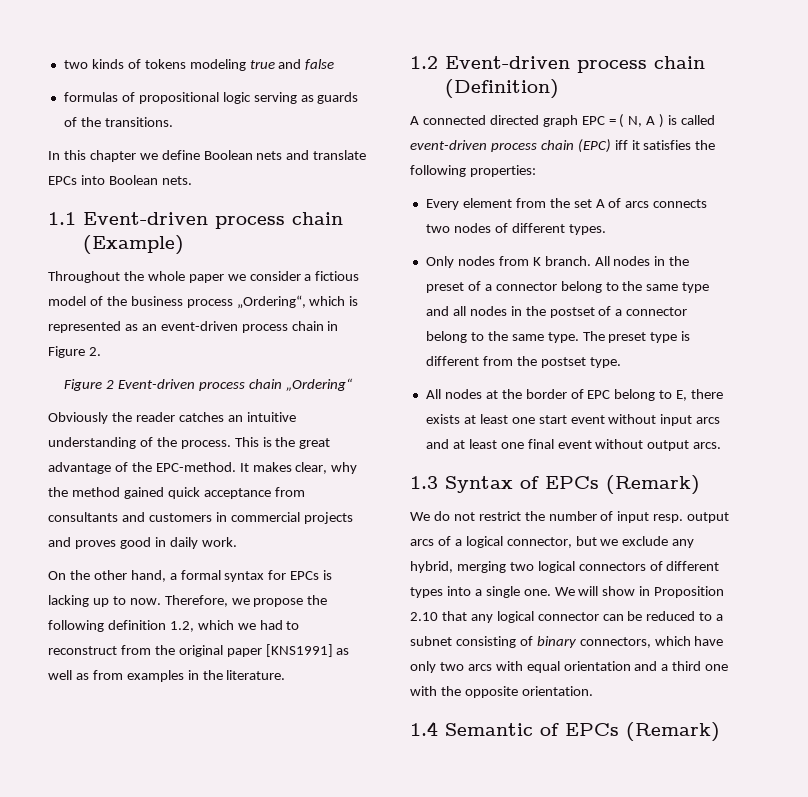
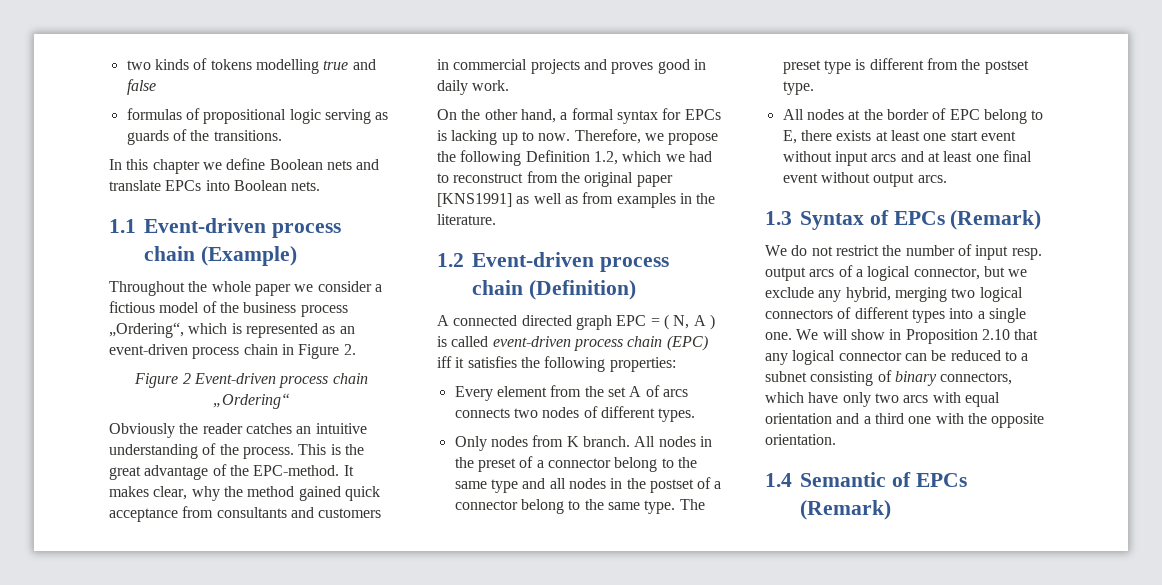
[189,59,246,71] modeling -> [255,59,319,74] modelling
[107,620,166,630] definition -> [525,150,590,162] Definition

